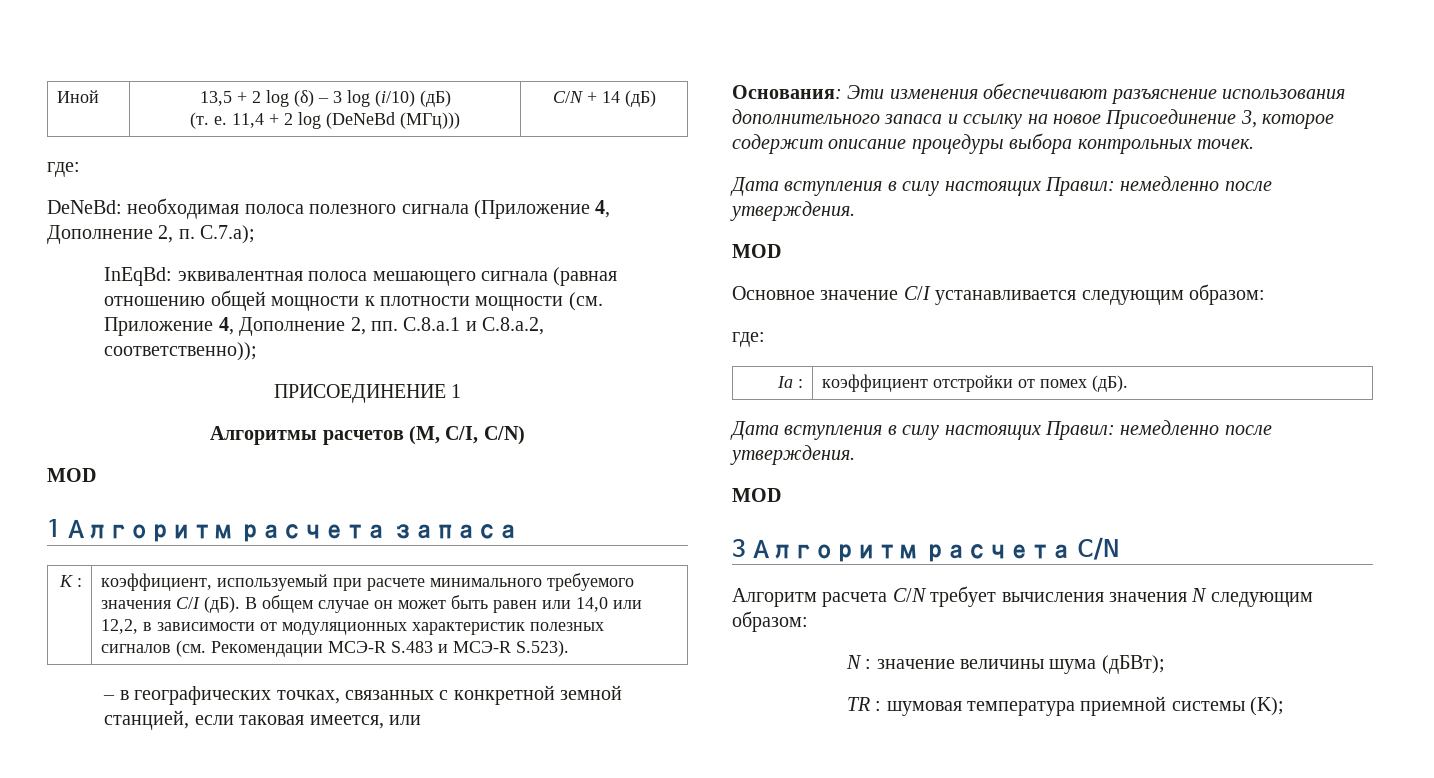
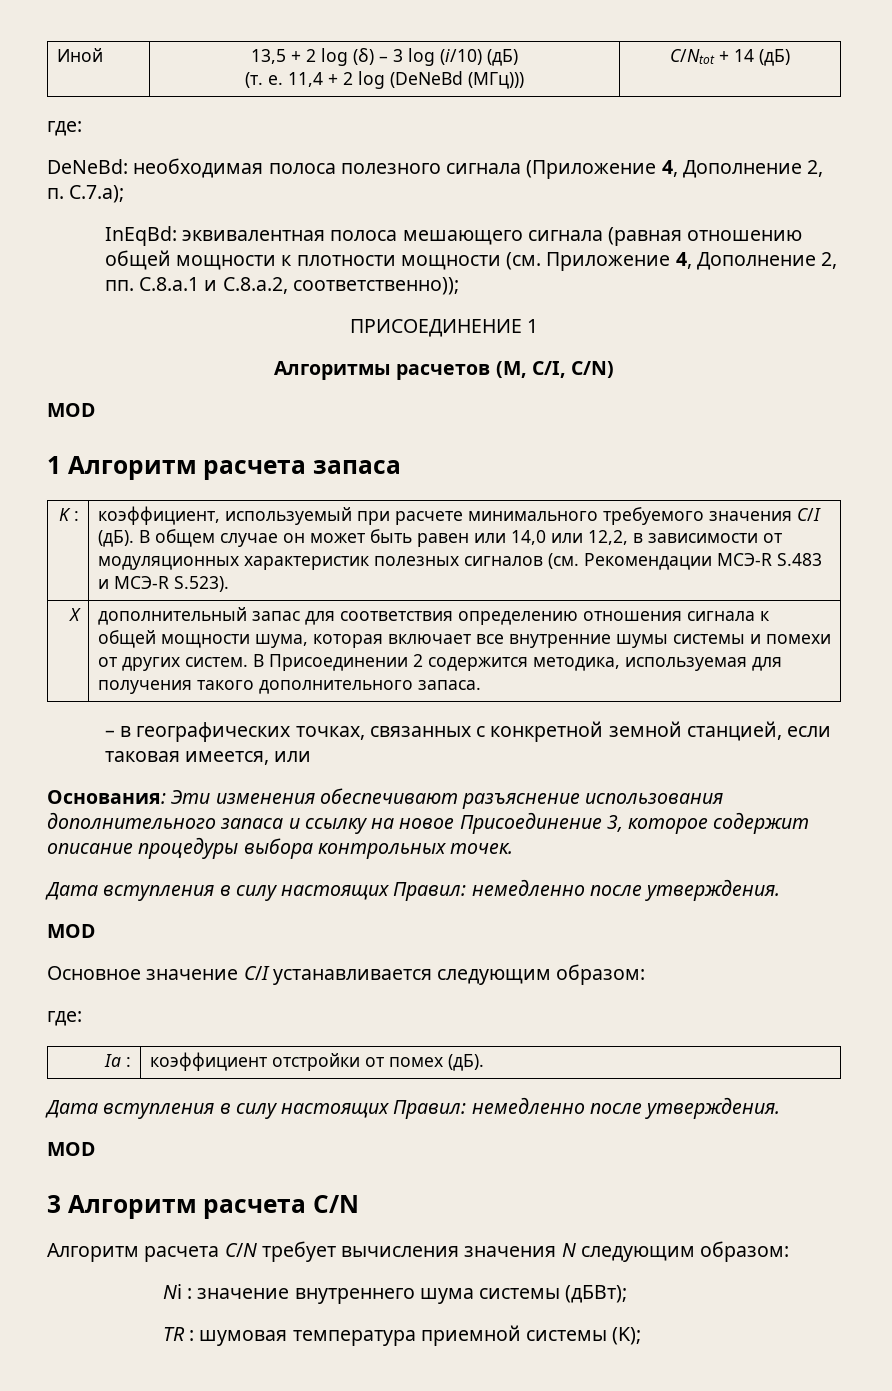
[552,91,583,103] C/N -> [670,49,715,64] C/Ntot
(570, 648) none -> [69,608,82,621] [97,607,770,625] [97,630,831,648] [97,654,782,671] [97,680,481,694] // X | дополнительный запас для соответствия определению отношения сигнала к общей мощности шума, которая включает все внутренние шумы системы и помехи от других систем. В Присоединении 2 содержится методика, используемая для получения такого дополнительного запаса.
[845,655,862,669] N -> [162,1284,182,1299] Ni
[959,659,1097,674] величины шума -> [294,1288,561,1304] внутреннего шума системы

